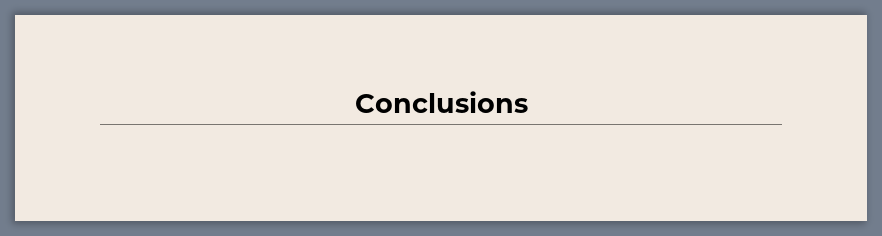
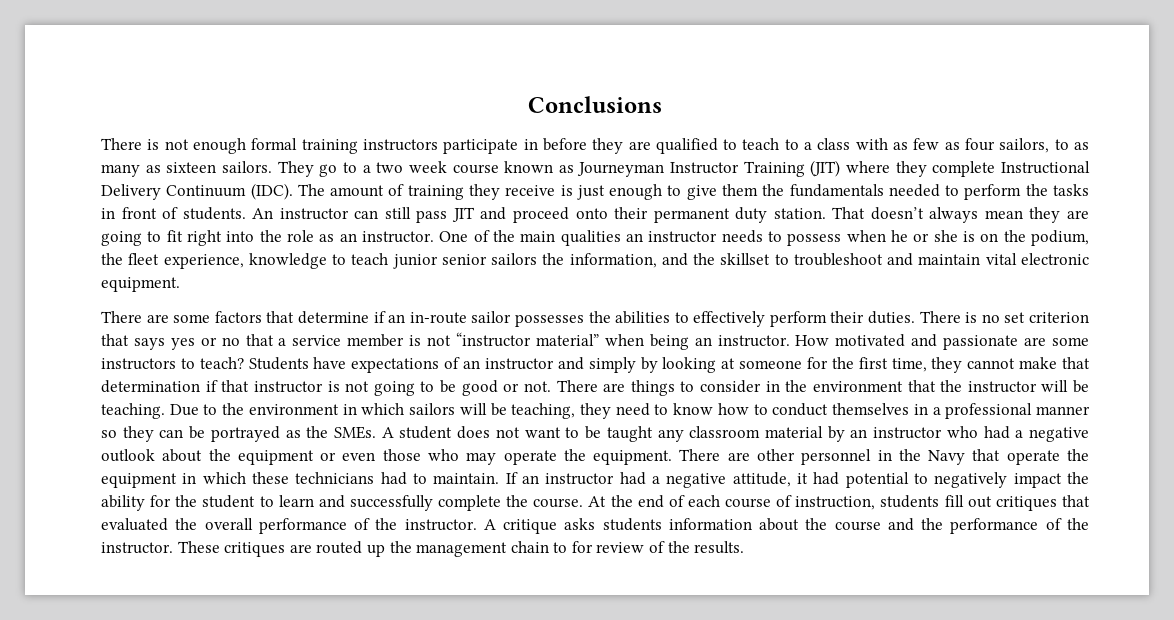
(528, 102) none -> [101,138,1090,154] [101,160,1090,177] [101,183,1090,200] [101,207,1089,223] [101,230,1090,246] [101,253,1090,269] [101,277,180,292] [101,311,1090,327] [101,332,1089,350] [101,357,1091,373] [101,380,1089,396] [101,403,1091,419] [101,426,1090,442] [101,449,1090,465] [101,472,1090,488] [101,495,1091,511] [101,518,1090,534] [101,541,745,557] // There is not enough formal training instructors participate in before they are qualified to teach to a class with as few as four sailors, to as many as sixteen sailors. They go to a two week course known as Journeyman Instructor Training (JIT) where they complete Instructional Delivery Continuum (IDC). The amount of training they receive is just enough to give them the fundamentals needed to perform the tasks in front of students. An instructor can still pass JIT and proceed onto their permanent duty station. That doesn’t always mean they are going to fit right into the role as an instructor. One of the main qualities an instructor needs to possess when he or she is on the podium, the fleet experience, knowledge to teach junior senior sailors the information, and the skillset to troubleshoot and maintain vital electronic equipment. // There are some factors that determine if an in-route sailor possesses the abilities to effectively perform their duties. There is no set criterion that says yes or no that a service member is not “instructor material” when being an instructor. How motivated and passionate are some instructors to teach? Students have expectations of an instructor and simply by looking at someone for the first time, they cannot make that determination if that instructor is not going to be good or not. There are things to consider in the environment that the instructor will be teaching. Due to the environment in which sailors will be teaching, they need to know how to conduct themselves in a professional manner so they can be portrayed as the SMEs. A student does not want to be taught any classroom material by an instructor who had a negative outlook about the equipment or even those who may operate the equipment. There are other personnel in the Navy that operate the equipment in which these technicians had to maintain. If an instructor had a negative attitude, it had potential to negatively impact the ability for the student to learn and successfully complete the course. At the end of each course of instruction, students fill out critiques that evaluated the overall performance of the instructor. A critique asks students information about the course and the performance of the instructor. These critiques are routed up the management chain to for review of the results.

